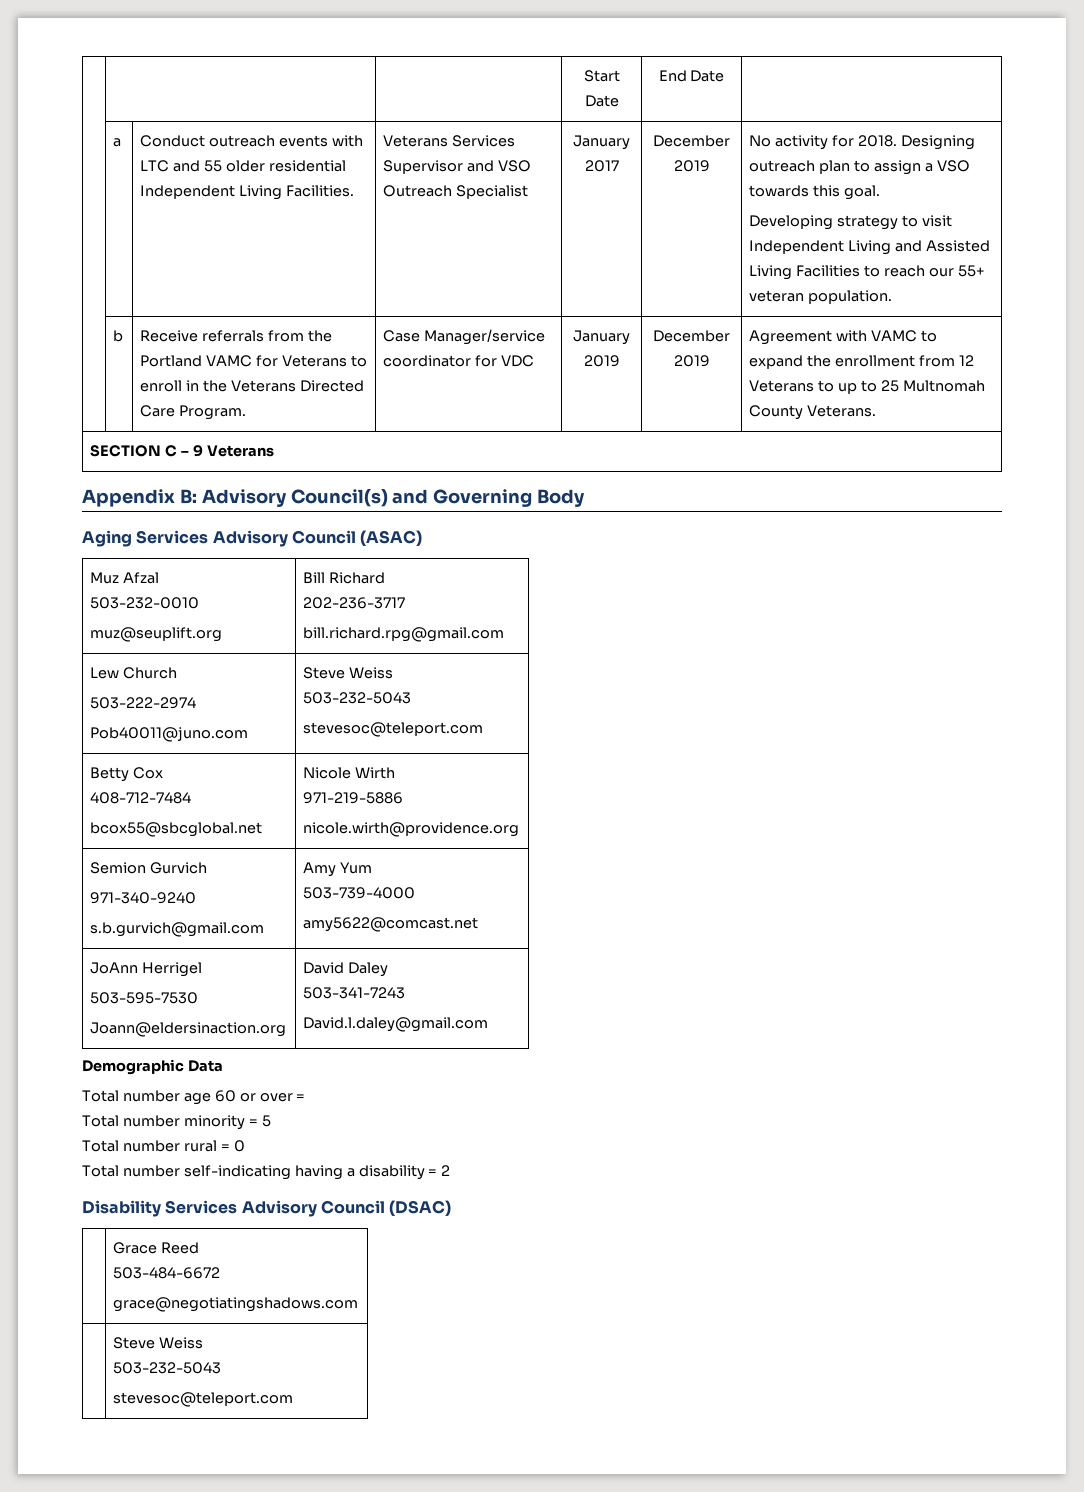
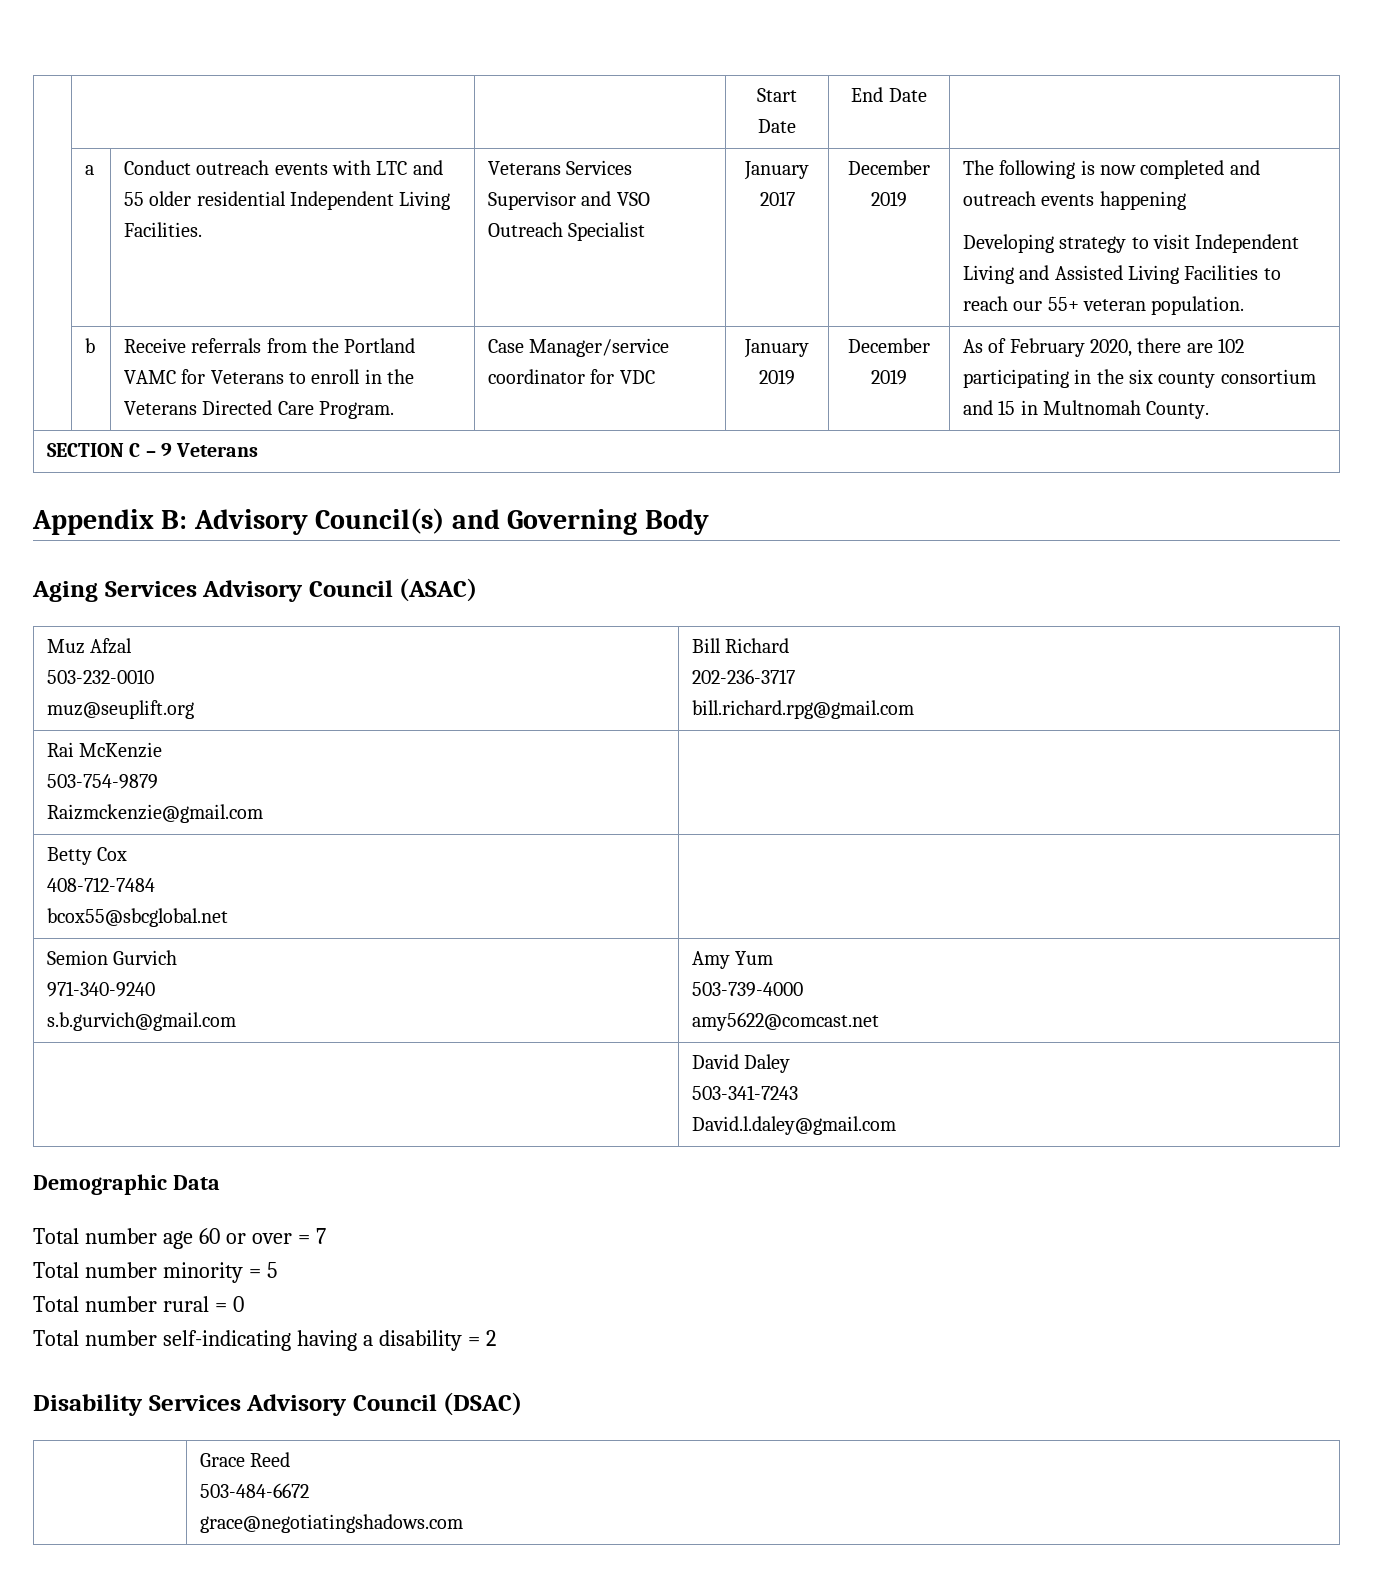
[749,135,975,150] [749,160,970,175] [749,185,880,200] No activity for 2018. Designing outreach plan to assign a VSO towards this goal. -> [962,160,1260,179] [962,191,1186,210] The following is now completed and outreach events happening
[749,330,937,345] [749,355,974,369] [749,380,985,394] [749,405,876,420] Agreement with VAMC to expand the enrollment from 12 Veterans to up to 25 Multnomah County Veterans. -> [962,338,1245,357] [962,369,1316,388] [962,400,1210,419] As of February 2020, there are 102 participating in the six county consortium and 15 in Multnomah County.
[90,667,177,679] [90,697,197,709] [90,727,249,742] [303,667,393,679] [303,692,412,704] [303,722,484,737] Lew Church // 503-222-2974 // Pob40011@juno.com | Steve Weiss // 503-232-5043 // stevesoc@teleport.com -> [46,742,163,758] [46,774,158,789] [46,804,263,823] Rai McKenzie // 503-754-9879 // Raizmckenzie@gmail.com |
[303,767,395,779] [303,792,404,804] [303,822,520,837] Nicole Wirth // 971-219-5886 // nicole.wirth@providence.org -> (228, 917) none
[90,962,202,977] [90,992,199,1004] [90,1022,287,1037] JoAnn Herrigel // 503-595-7530 // Joann@eldersinaction.org -> (879, 1021) none
(306, 1097) none -> [315,1228,326,1244] 7
[113,1337,203,1349] [113,1362,222,1374] [113,1392,294,1407] // | Steve Weiss // 503-232-5043 // stevesoc@teleport.com -> (463, 1523) none

